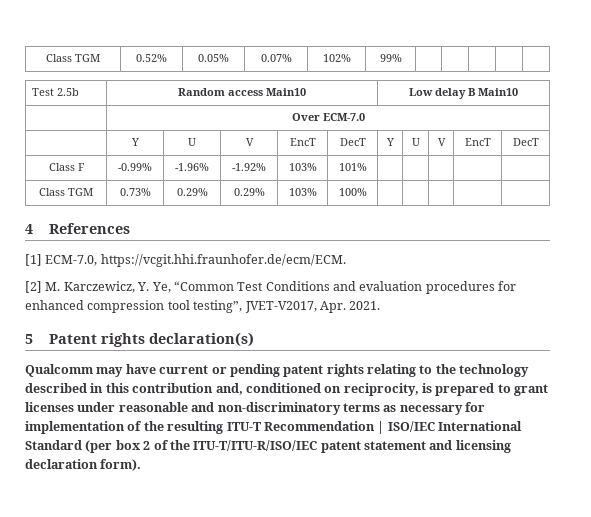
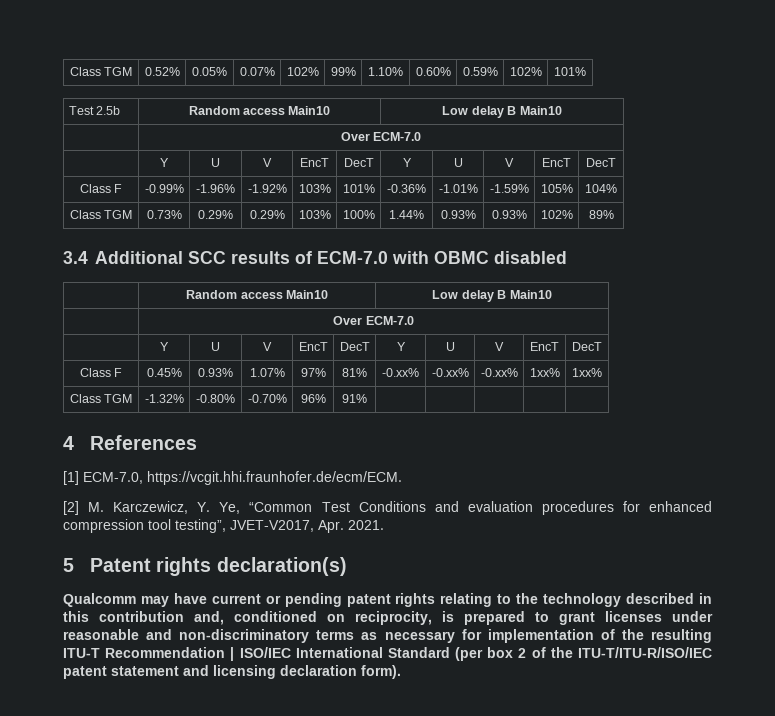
(402, 58) | | | | -> [368,67,404,76] [415,67,451,76] [462,67,498,76] [509,67,542,76] [554,67,586,76] 1.10% | 0.60% | 0.59% | 102% | 101%
(367, 167) | | | | -> [387,184,427,193] [438,184,478,193] [489,184,529,193] [540,184,573,193] [585,184,617,193] -0.36% | -1.01% | -1.59% | 105% | 104%
(367, 192) none -> [389,210,425,219] [440,210,476,219] [491,210,527,219] [540,210,573,219] [588,210,614,219] [63,251,567,264] [186,290,328,299] [432,290,552,302] [333,316,414,325] [160,342,169,351] [211,342,220,351] [263,342,272,351] [298,342,328,351] [339,342,370,351] [396,342,406,351] [445,342,455,351] [495,342,505,351] [530,342,559,351] [572,342,602,351] [79,368,123,377] [146,368,182,377] [198,368,233,377] [249,368,285,377] [300,368,326,377] [342,368,367,377] [382,368,420,377] [431,368,469,377] [480,368,518,377] [529,368,560,377] [572,368,602,377] [69,394,133,403] [144,394,184,403] [196,394,235,403] [247,394,287,403] [300,394,326,403] [342,394,367,403] | 1.44% | 0.93% | 0.93% | 102% | 89% // 3.4 Additional SCC results of ECM-7.0 with OBMC disabled // | Random access Main10 | Low delay B Main10 // | Over ECM-7.0 // | Y | U | V | EncT | DecT | Y | U | V | EncT | DecT // Class F | 0.45% | 0.93% | 1.07% | 97% | 81% | -0.xx% | -0.xx% | -0.xx% | 1xx% | 1xx% // Class TGM | -1.32% | -0.80% | -0.70% | 96% | 91%

